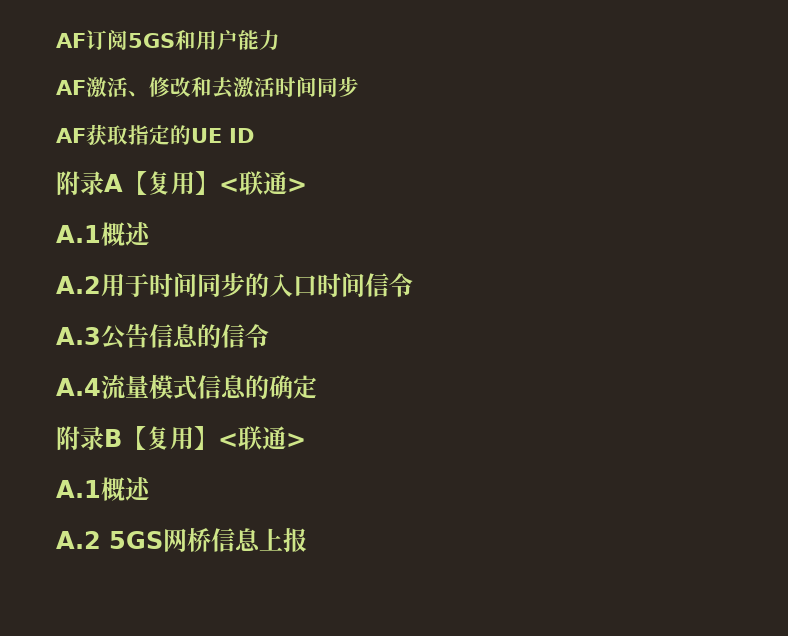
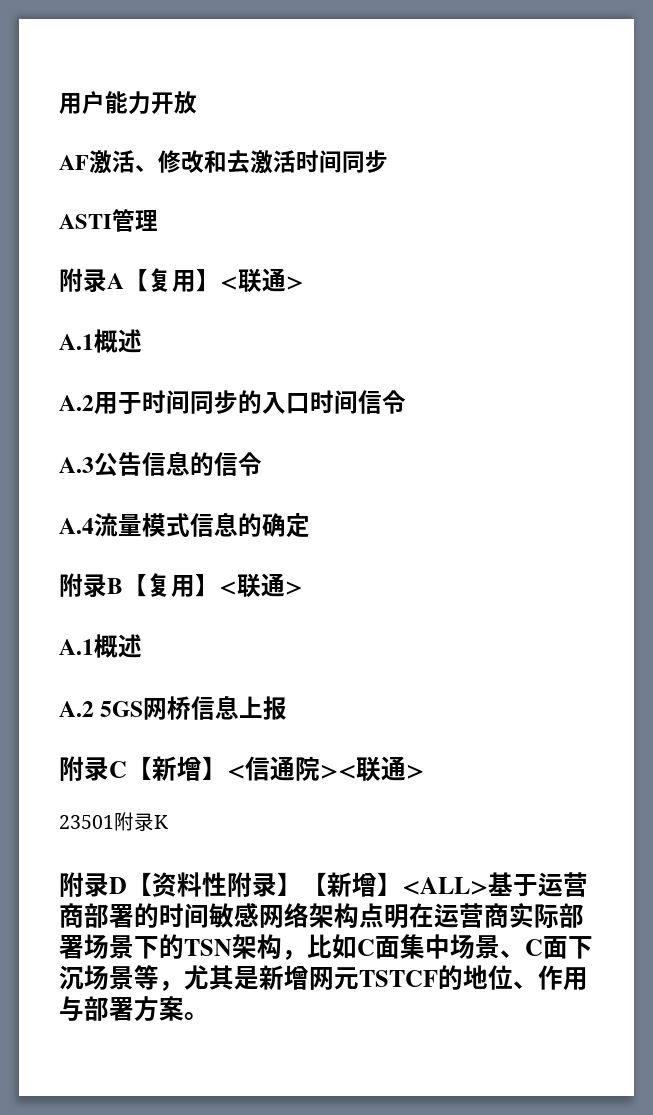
[56,30,196,50] AF订阅5GS和 -> (59, 103) none
(280, 40) none -> [151,91,197,114] 开放
[56,124,254,145] AF获取指定的UE ID -> [59,209,158,232] ASTI管理
(307, 540) none -> [59,756,424,782] [59,812,168,831] [59,872,588,897] [59,903,584,928] [59,934,593,960] [59,965,588,991] [59,996,209,1021] // 附录C【新增】<信通院><联通> // 23501附录K // 附录D【资料性附录】【新增】<ALL>基于运营商部署的时间敏感网络架构点明在运营商实际部署场景下的TSN架构，比如C面集中场景、C面下沉场景等，尤其是新增网元TSTCF的地位、作用与部署方案。

